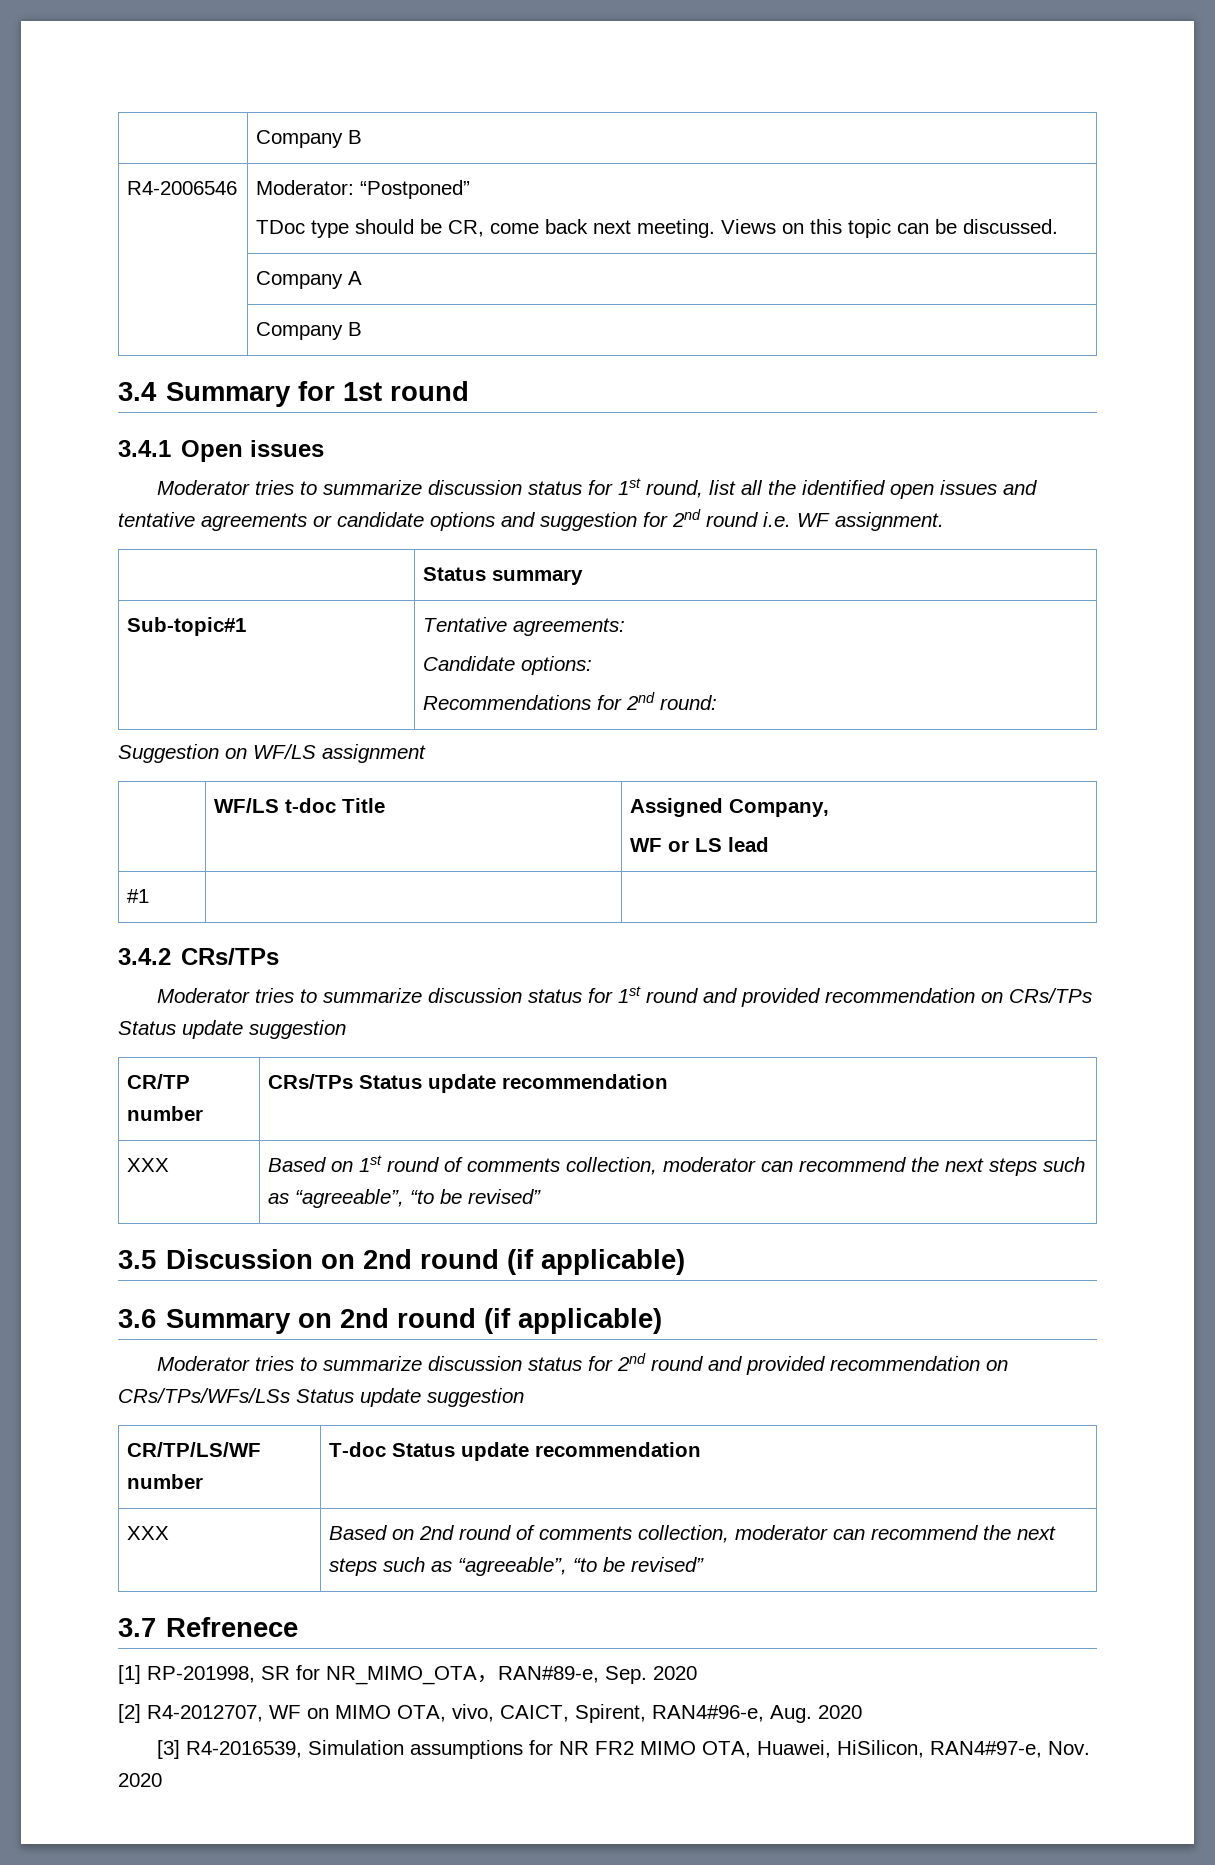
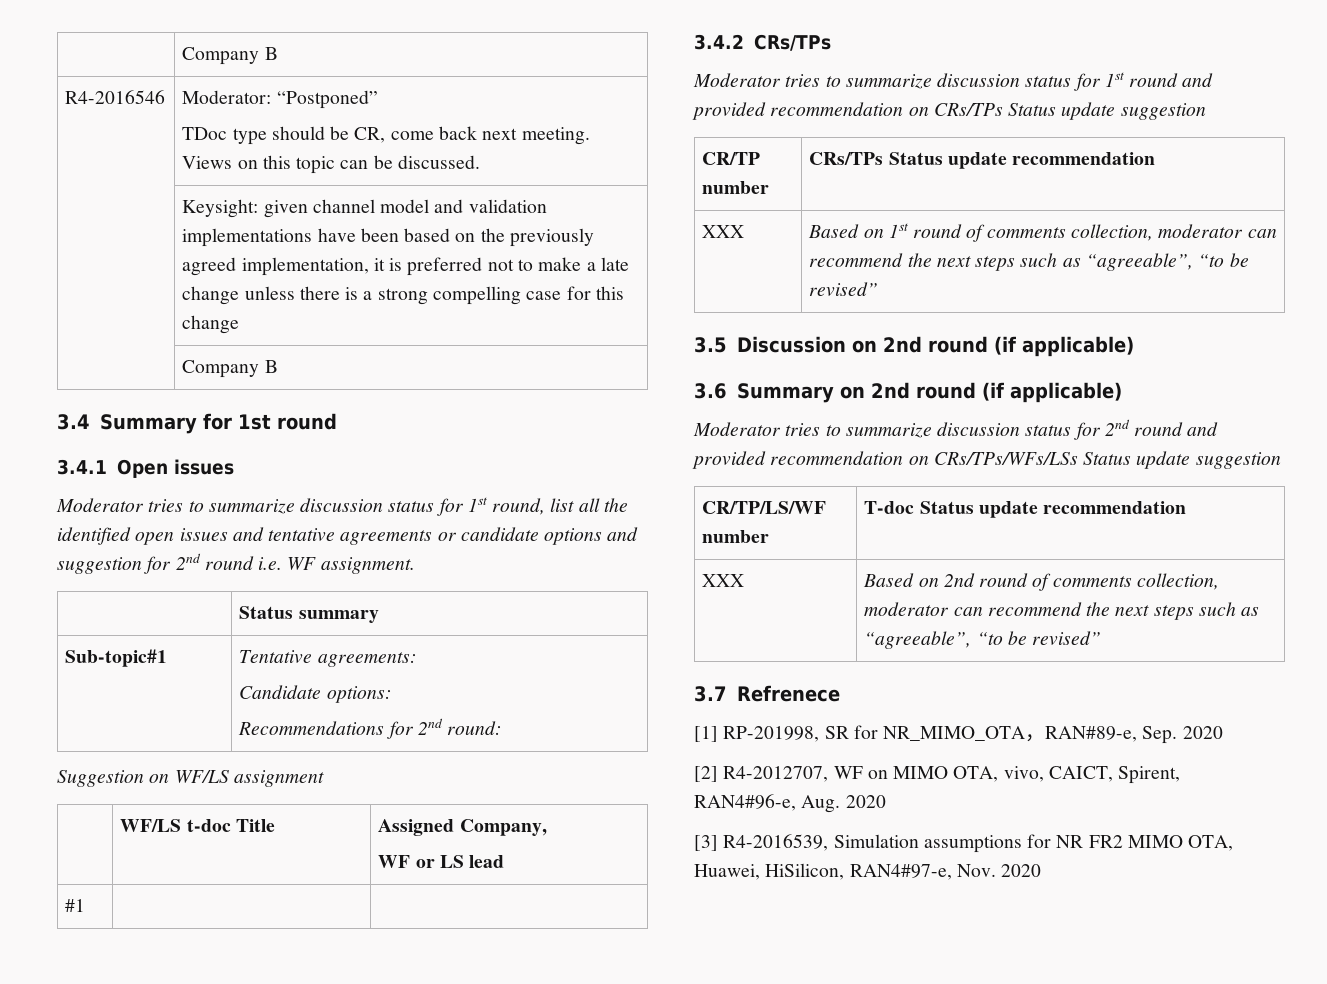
[255,130,362,148] [126,181,237,195] | Company B // R4-2006546 -> [182,47,278,65] [65,90,166,104] | Company B // R4-2016546
[255,271,362,289] Company A -> [182,199,547,218] [182,228,595,247] [182,257,629,276] [182,286,624,305] [182,315,240,334] Keysight: given channel model and validation implementations have been based on the previously agreed implementation, it is preferred not to make a late change unless there is a strong compelling case for this change

